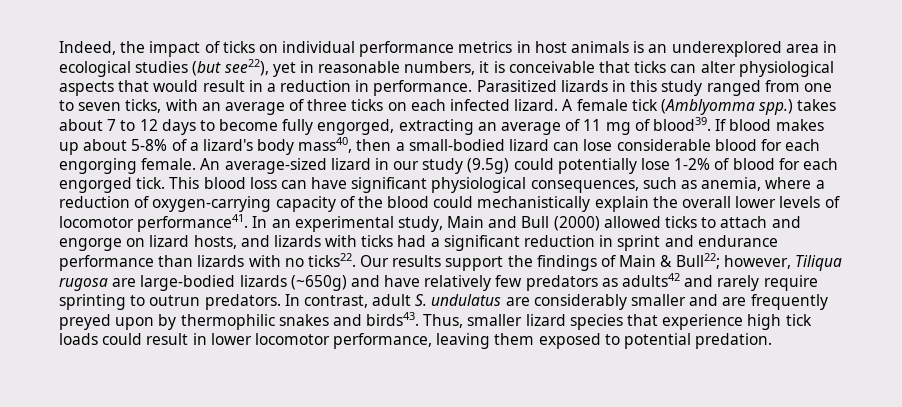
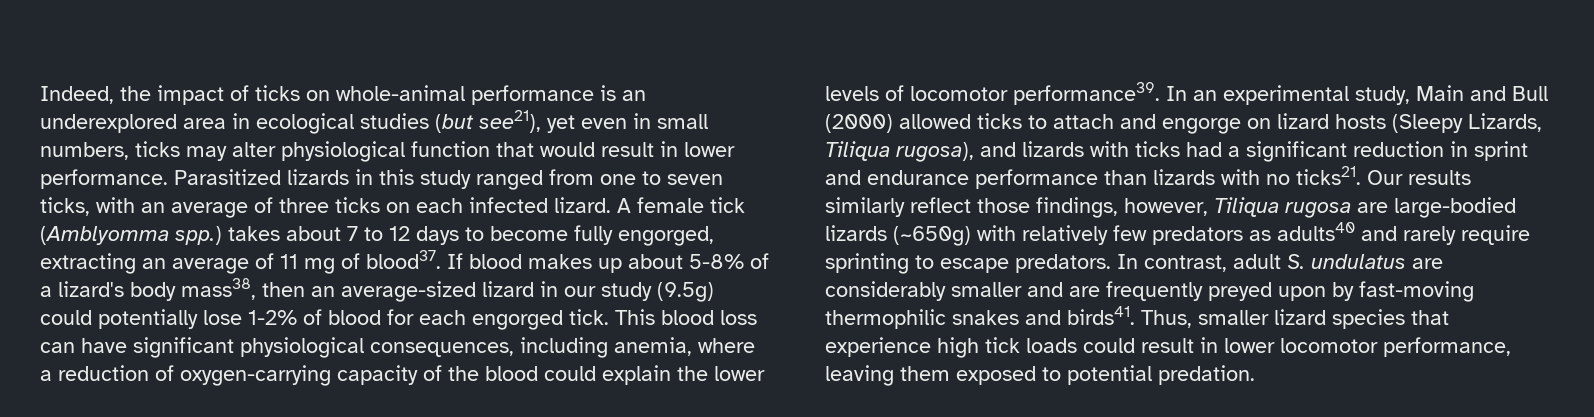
[282,41,630,57] individual performance metrics in host animals -> [336,85,594,105] whole-animal performance
[224,59,697,77] see22), yet in reasonable numbers, it is conceivable that ticks can -> [479,110,708,133] [40,141,227,161] see21), yet even in small numbers, ticks may
[59,81,114,96] aspects -> [411,141,490,157] function
[266,80,370,92] a reduction in -> [684,142,735,157] lower
[652,117,711,131] blood39. -> [366,250,441,269] blood37.
[298,137,821,153] [59,158,221,174] mass40, then a small-bodied lizard can lose considerable blood for each engorging female. An -> [181,278,335,300] mass38, then an
[642,177,698,189] such as -> [520,337,608,358] including
[477,196,591,212] mechanistically -> (596, 373) none
[682,196,732,208] overall -> (708, 373) none
[137,214,249,232] performance41. -> [1013,82,1160,105] performance39.
[193,235,237,249] hosts, -> [1335,113,1542,133] [825,141,974,162] hosts (Sleepy Lizards, Tiliqua rugosa),
[307,253,356,267] ticks22. -> [1296,166,1361,185] ticks21.
[445,253,720,271] support the findings of Main & Bull22; -> [825,197,1118,218] similarly reflect those findings,
[350,275,421,287] and have -> [977,225,1016,241] with
[622,273,681,287] adults42 -> [1277,222,1355,241] adults40
[149,295,201,306] outrun -> [940,258,1009,273] escape
(177, 322) none -> [1359,281,1474,302] fast-moving
[366,312,420,326] birds43. -> [1067,306,1135,325] birds41.

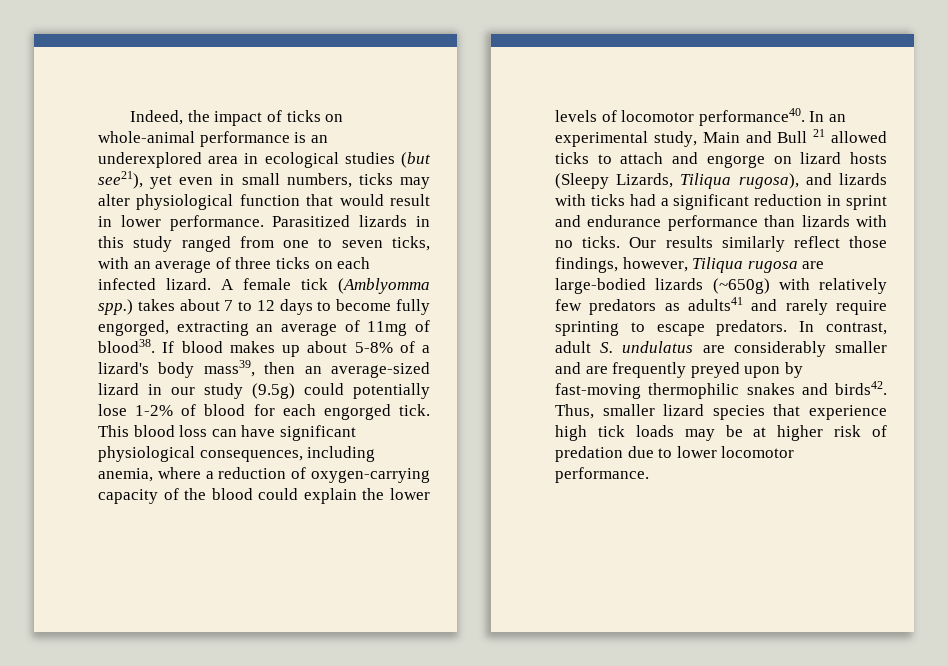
[280,250,441,274] 11 mg of blood37. -> [367,320,430,336] [98,339,155,353] 11mg of blood38.
[181,278,256,300] mass38, -> [203,360,255,377] mass39,
[1013,82,1160,105] performance39. -> [698,108,805,126] performance40.
[825,114,893,133] (2000) -> [813,129,826,137] 21
[1296,166,1361,185] ticks21. -> [582,236,621,248] ticks.
[1277,222,1355,241] adults40 -> [688,297,743,311] adults41
[1067,306,1135,325] birds41. -> [835,381,887,395] birds42.
[1083,337,1511,357] [825,365,1255,386] could result in lower locomotor performance, leaving them exposed to potential predation. -> [684,425,887,441] [555,446,795,462] [555,467,649,483] may be at higher risk of predation due to lower locomotor performance.

